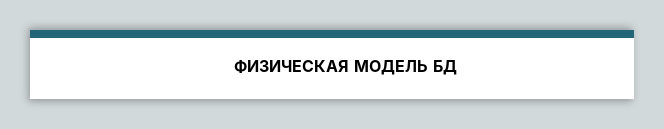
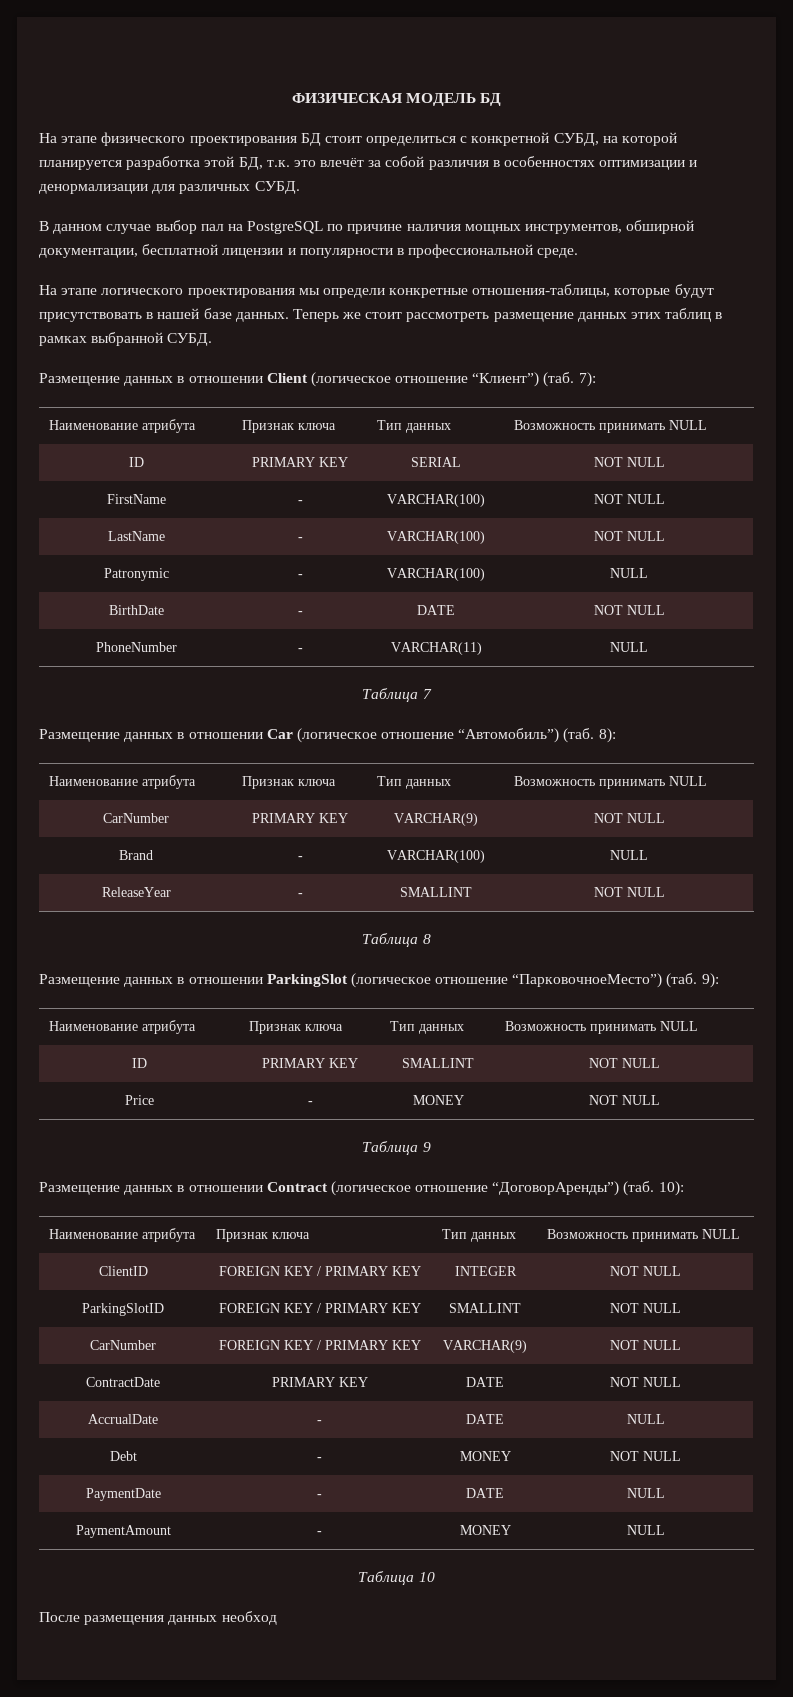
(457, 67) none -> [39,132,678,146] [39,156,698,170] [39,181,300,194] [39,220,695,234] [39,244,579,258] [39,284,714,298] [39,308,723,322] [39,332,213,346] [39,372,596,387] [49,419,197,433] [242,420,337,433] [377,420,452,433] [514,420,708,433] [128,457,144,467] [252,457,348,467] [411,457,461,467] [593,457,665,467] [106,494,166,504] [297,500,303,504] [387,494,485,507] [593,494,665,504] [107,531,165,541] [297,537,303,541] [387,531,485,544] [593,531,665,541] [103,568,169,581] [297,574,303,578] [387,568,485,581] [610,568,648,578] [108,605,164,615] [297,611,303,615] [417,605,455,615] [593,605,665,615] [95,642,177,652] [297,648,303,652] [390,642,482,655] [610,642,648,652] [362,688,432,702] [39,728,616,743] [49,775,197,789] [242,776,337,789] [377,776,452,789] [514,776,708,789] [103,813,169,823] [252,813,348,823] [394,813,478,826] [593,813,665,823] [119,850,153,860] [297,856,303,860] [387,850,485,863] [610,850,648,860] [101,887,171,897] [297,893,303,897] [400,887,472,897] [593,887,665,897] [362,933,431,947] [39,973,719,988] [49,1020,197,1034] [249,1021,344,1034] [390,1021,465,1034] [505,1021,699,1034] [132,1058,147,1068] [262,1058,358,1068] [402,1058,474,1068] [589,1058,660,1068] [125,1095,154,1105] [307,1101,313,1105] [412,1095,464,1105] [589,1095,660,1105] [362,1141,431,1155] [39,1181,684,1196] [49,1228,197,1242] [216,1229,311,1242] [442,1229,517,1242] [547,1229,741,1242] [98,1266,148,1276] [218,1266,421,1276] [454,1266,517,1276] [610,1266,681,1276] [82,1303,164,1316] [218,1303,421,1313] [449,1303,521,1313] [610,1303,681,1313] [90,1340,156,1350] [218,1340,421,1350] [443,1340,527,1353] [610,1340,681,1350] [86,1377,160,1387] [271,1377,368,1387] [466,1377,504,1387] [610,1377,681,1387] [88,1414,158,1424] [316,1420,322,1424] [466,1414,504,1424] [626,1414,665,1424] [109,1451,137,1461] [316,1457,322,1461] [459,1451,511,1461] [610,1451,681,1461] [85,1488,161,1501] [316,1494,322,1498] [466,1488,504,1498] [626,1488,665,1498] [75,1525,171,1538] [316,1531,322,1535] [459,1525,511,1535] [626,1525,665,1535] [358,1571,435,1585] [39,1611,277,1625] // На этапе физического проектирования БД стоит определиться с конкретной СУБД, на которой планируется разработка этой БД, т.к. это влечёт за собой различия в особенностях оптимизации и денормализации для различных СУБД. // В данном случае выбор пал на PostgreSQL по причине наличия мощных инструментов, обширной документации, бесплатной лицензии и популярности в профессиональной среде. // На этапе логического проектирования мы определи конкретные отношения-таблицы, которые будут присутствовать в нашей базе данных. Теперь же стоит рассмотреть размещение данных этих таблиц в рамках выбранной СУБД. // Размещение данных в отношении Client (логическое отношение “Клиент”) (таб. 7): // Наименование атрибута | Признак ключа | Тип данных | Возможность принимать NULL // ID | PRIMARY KEY | SERIAL | NOT NULL // FirstName | - | VARCHAR(100) | NOT NULL // LastName | - | VARCHAR(100) | NOT NULL // Patronymic | - | VARCHAR(100) | NULL // BirthDate | - | DATE | NOT NULL // PhoneNumber | - | VARCHAR(11) | NULL // Таблица 7 // Размещение данных в отношении Car (логическое отношение “Автомобиль”) (таб. 8): // Наименование атрибута | Признак ключа | Тип данных | Возможность принимать NULL // CarNumber | PRIMARY KEY | VARCHAR(9) | NOT NULL // Brand | - | VARCHAR(100) | NULL // ReleaseYear | - | SMALLINT | NOT NULL // Таблица 8 // Размещение данных в отношении ParkingSlot (логическое отношение “ПарковочноеМесто”) (таб. 9): // Наименование атрибута | Признак ключа | Тип данных | Возможность принимать NULL // ID | PRIMARY KEY | SMALLINT | NOT NULL // Price | - | MONEY | NOT NULL // Таблица 9 // Размещение данных в отношении Contract (логическое отношение “ДоговорАренды”) (таб. 10): // Наименование атрибута | Признак ключа | Тип данных | Возможность принимать NULL // ClientID | FOREIGN KEY / PRIMARY KEY | INTEGER | NOT NULL // ParkingSlotID | FOREIGN KEY / PRIMARY KEY | SMALLINT | NOT NULL // CarNumber | FOREIGN KEY / PRIMARY KEY | VARCHAR(9) | NOT NULL // ContractDate | PRIMARY KEY | DATE | NOT NULL // AccrualDate | - | DATE | NULL // Debt | - | MONEY | NOT NULL // PaymentDate | - | DATE | NULL // PaymentAmount | - | MONEY | NULL // Таблица 10 // После размещения данных необход

